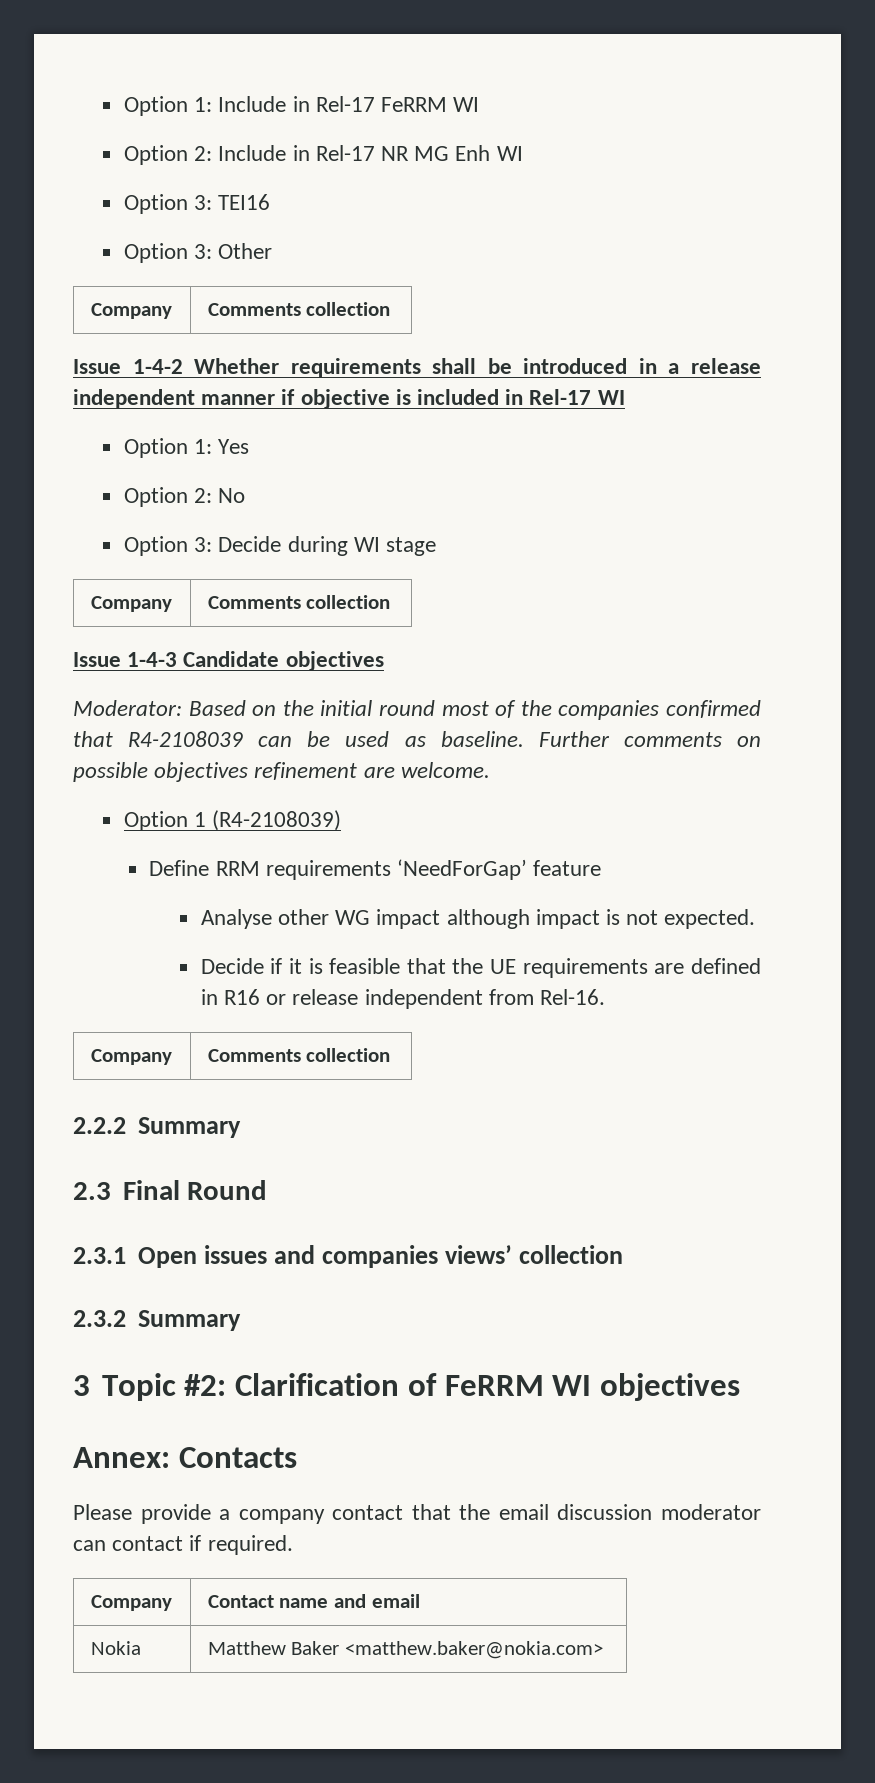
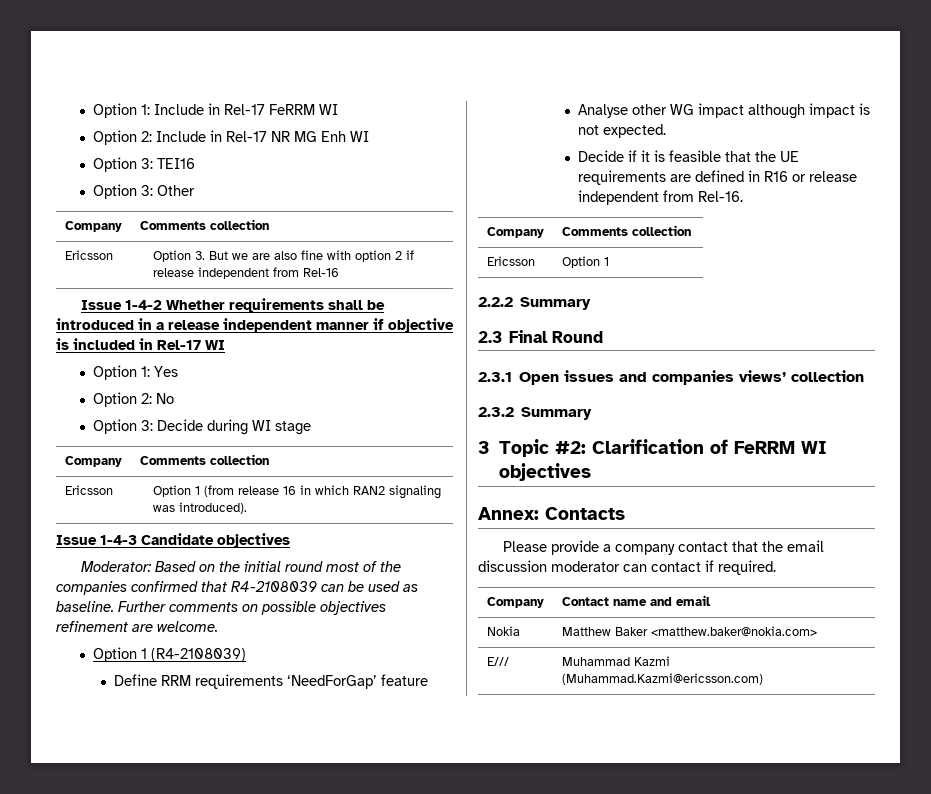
(391, 309) none -> [64,250,113,260] [152,250,414,262] [152,267,339,279] // Ericsson | Option 3. But we are also fine with option 2 if release independent from Rel-16
(391, 602) none -> [64,485,113,495] [152,485,441,499] [152,502,247,514] // Ericsson | Option 1 (from release 16 in which RAN2 signaling was introduced).
(391, 1055) none -> [486,256,535,266] [561,256,609,268] // Ericsson | Option 1
(604, 1650) none -> [486,657,509,666] [561,656,670,666] [561,673,763,685] // E/// | Muhammad Kazmi (Muhammad.Kazmi@ericsson.com)

